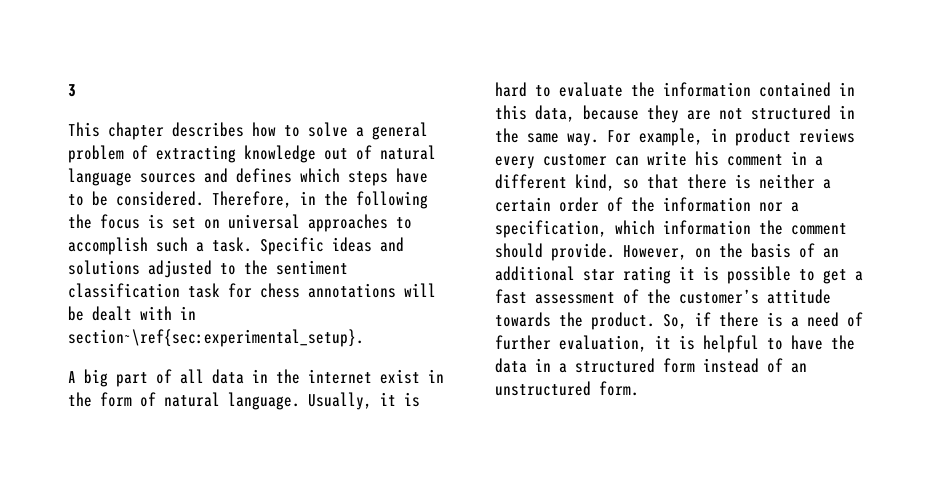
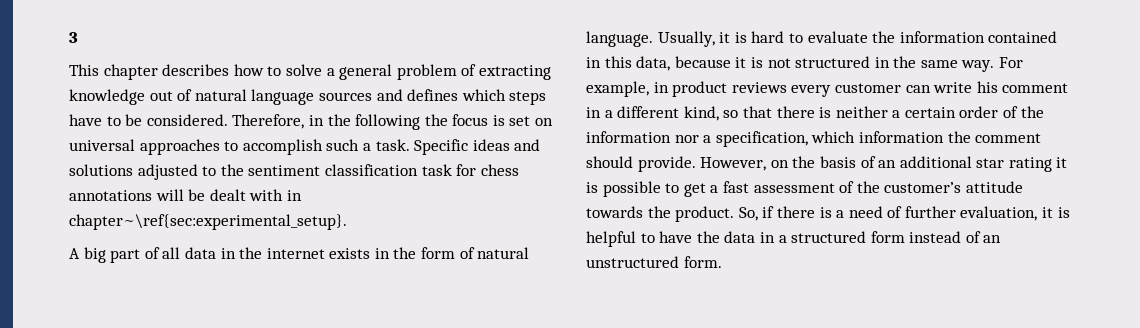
[68,329,364,347] section~\ref{sec:experimental_setup}. -> [69,214,347,230] chapter~\ref{sec:experimental_setup}.
[380,369,420,384] exist -> [329,248,371,259] exists
[647,105,711,123] they are -> [735,57,763,68] it is

